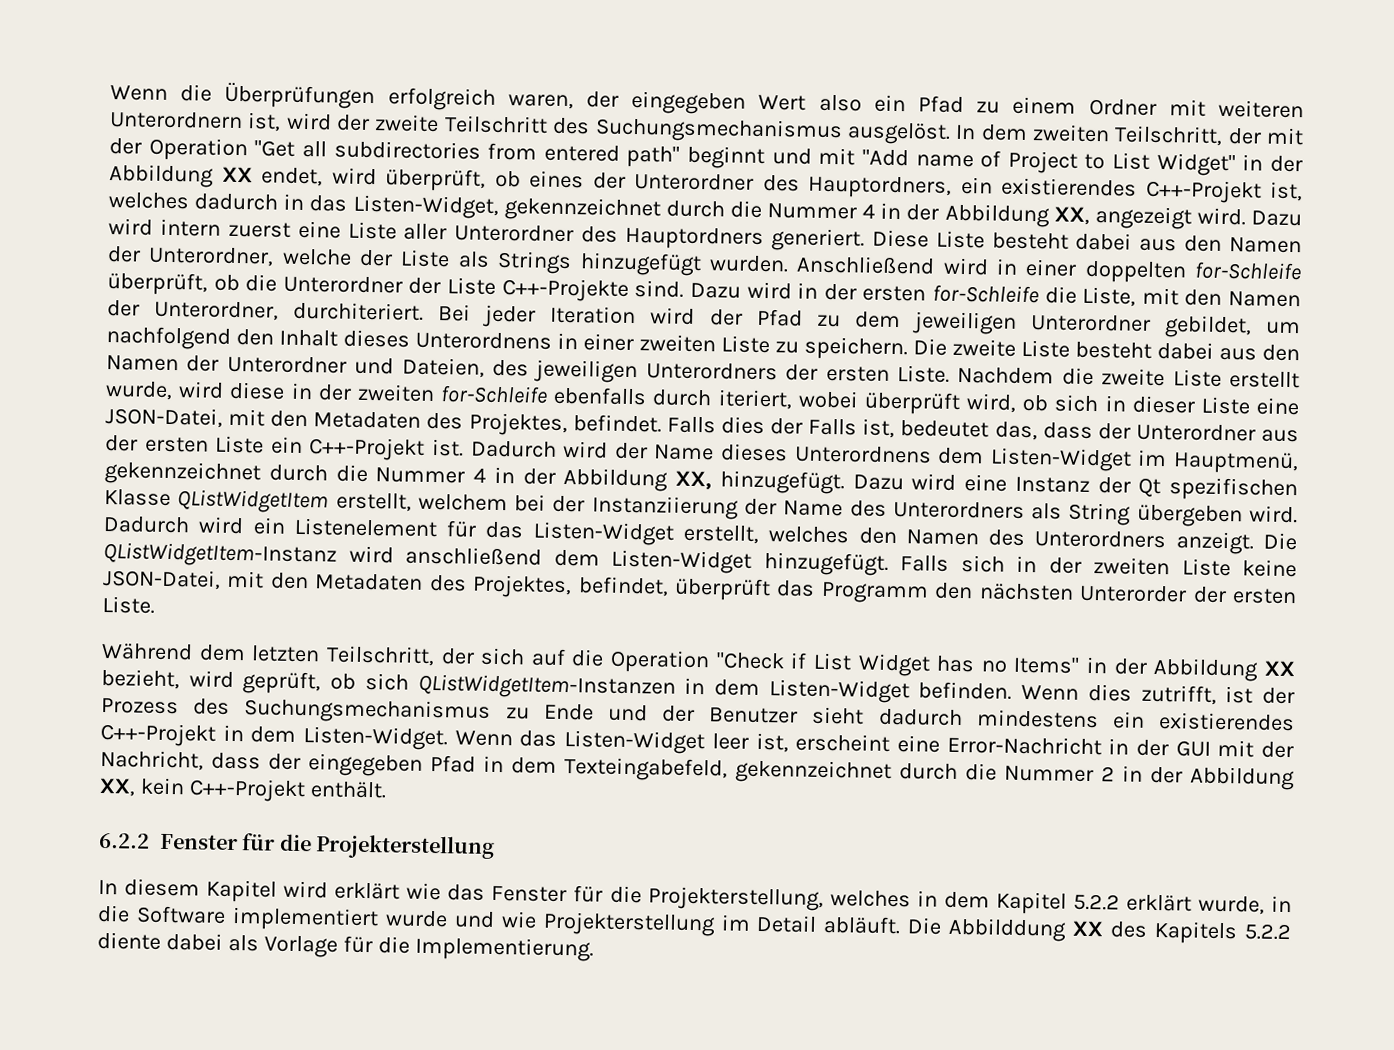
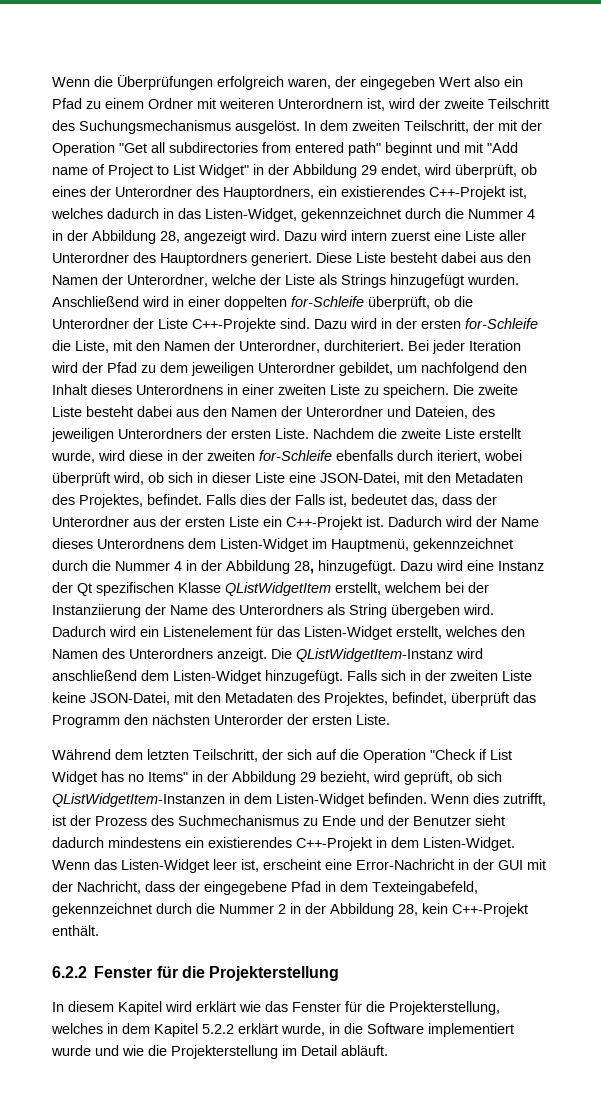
[221,166,253,183] XX -> [361,165,377,175] 29
[1053,206,1090,225] XX, -> [160,231,180,243] 28,
[675,470,712,490] XX, -> [294,561,314,574] 28,
[1264,660,1296,677] XX -> [300,772,316,782] 29
[243,698,492,724] Suchungsmechanismus -> [178,815,299,826] Suchmechanismus
[308,753,423,777] eingegeben -> [204,881,287,895] eingegebene
[99,777,136,797] XX, -> [398,904,418,916] 28,
(537, 920) none -> [148,1045,167,1056] die
[907,917,1293,945] [97,931,594,962] Die Abbilddung XX des Kapitels 5.2.2 diente dabei als Vorlage für die Implementierung. -> (388, 1050) none

